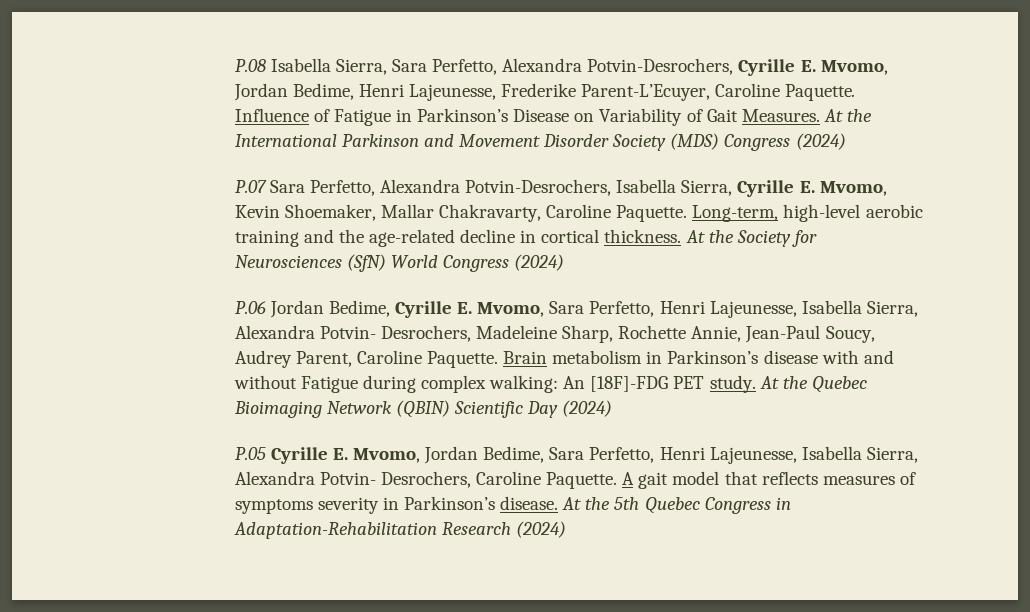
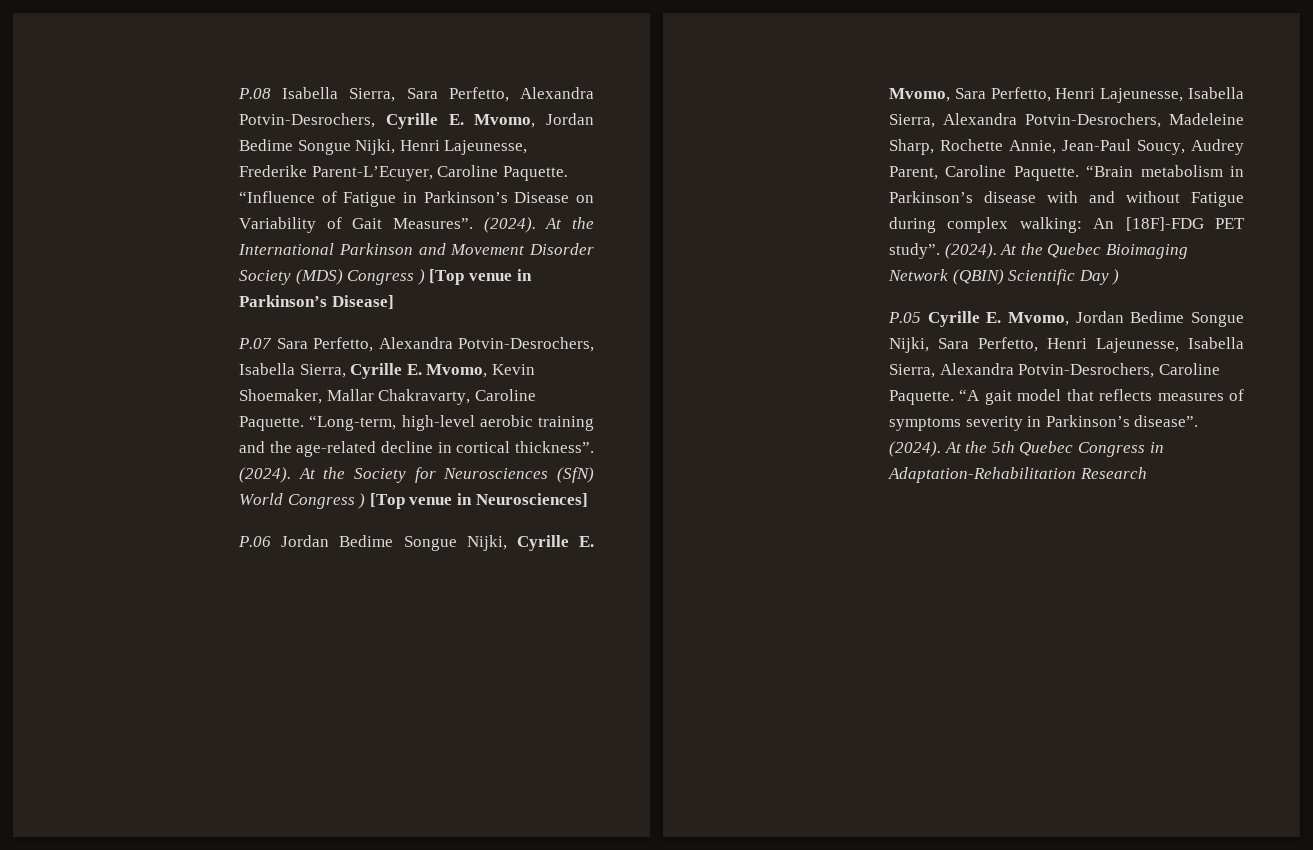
[292,83,354,100] Bedime, -> [239,139,396,155] Bedime Songue Nijki,
[234,108,309,122] Influence -> [239,191,316,203] “Influence
[741,109,820,122] Measures. -> [393,217,536,233] Measures”. (2024).
[795,133,846,150] (2024) -> [417,269,532,285] [239,295,394,309] ) [Top venue in Parkinson’s Disease]
[692,205,779,222] Long-term, -> [309,415,397,431] “Long-term,
[604,229,682,243] thickness. -> [515,441,594,453] [239,467,292,483] thickness”. (2024).
[514,254,565,271] (2024) -> [358,493,588,509] ) [Top venue in Neurosciences]
[328,300,390,317] Bedime, -> [339,535,507,551] Bedime Songue Nijki,
[319,325,471,342] Potvin- Desrochers, -> [1025,113,1162,128] Potvin-Desrochers,
[503,351,548,364] Brain -> [1086,165,1134,177] “Brain
[709,375,756,393] study. -> [889,243,997,259] study”. (2024).
[562,400,613,417] (2024) -> [1112,269,1120,285] )
[483,446,918,464] [234,471,635,489] Bedime, Sara Perfetto, Henri Lajeunesse, Isabella Sierra, Alexandra Potvin- Desrochers, Caroline Paquette. A -> [1130,311,1244,327] [889,337,1244,353] [889,363,1220,378] [889,389,981,405] Bedime Songue Nijki, Sara Perfetto, Henri Lajeunesse, Isabella Sierra, Alexandra Potvin-Desrochers, Caroline Paquette. “A
[500,496,559,510] disease. -> [1134,415,1199,427] [889,441,942,457] disease”. (2024).
[515,521,566,538] (2024) -> (1147, 473) none

